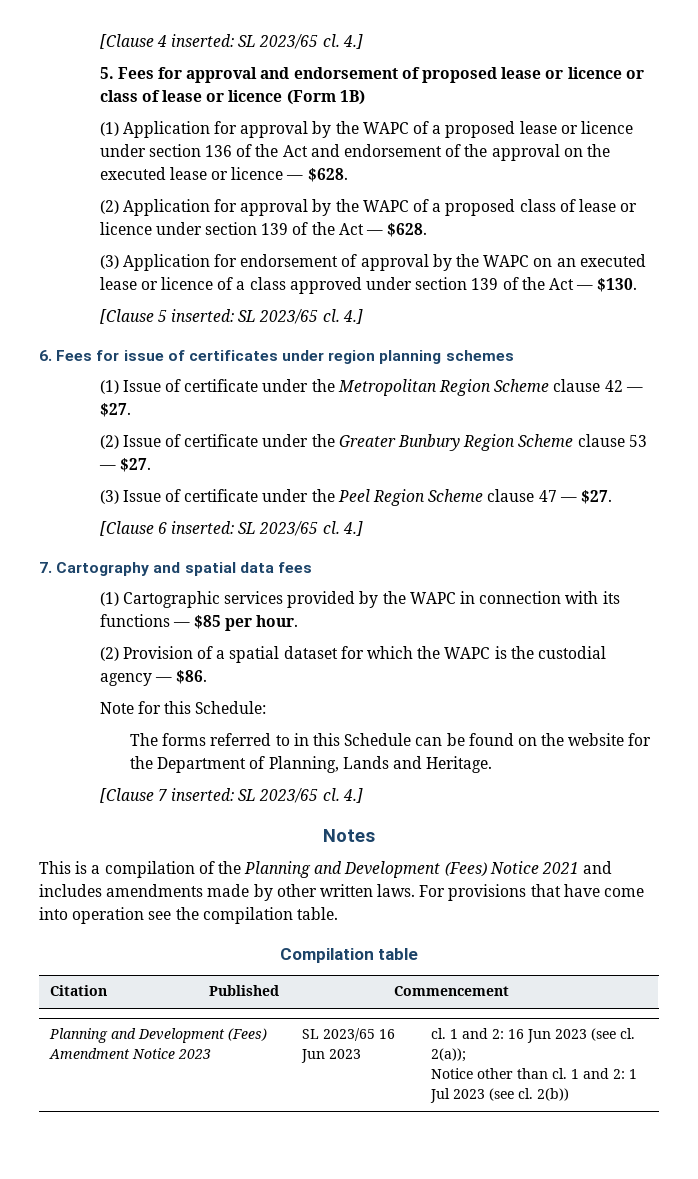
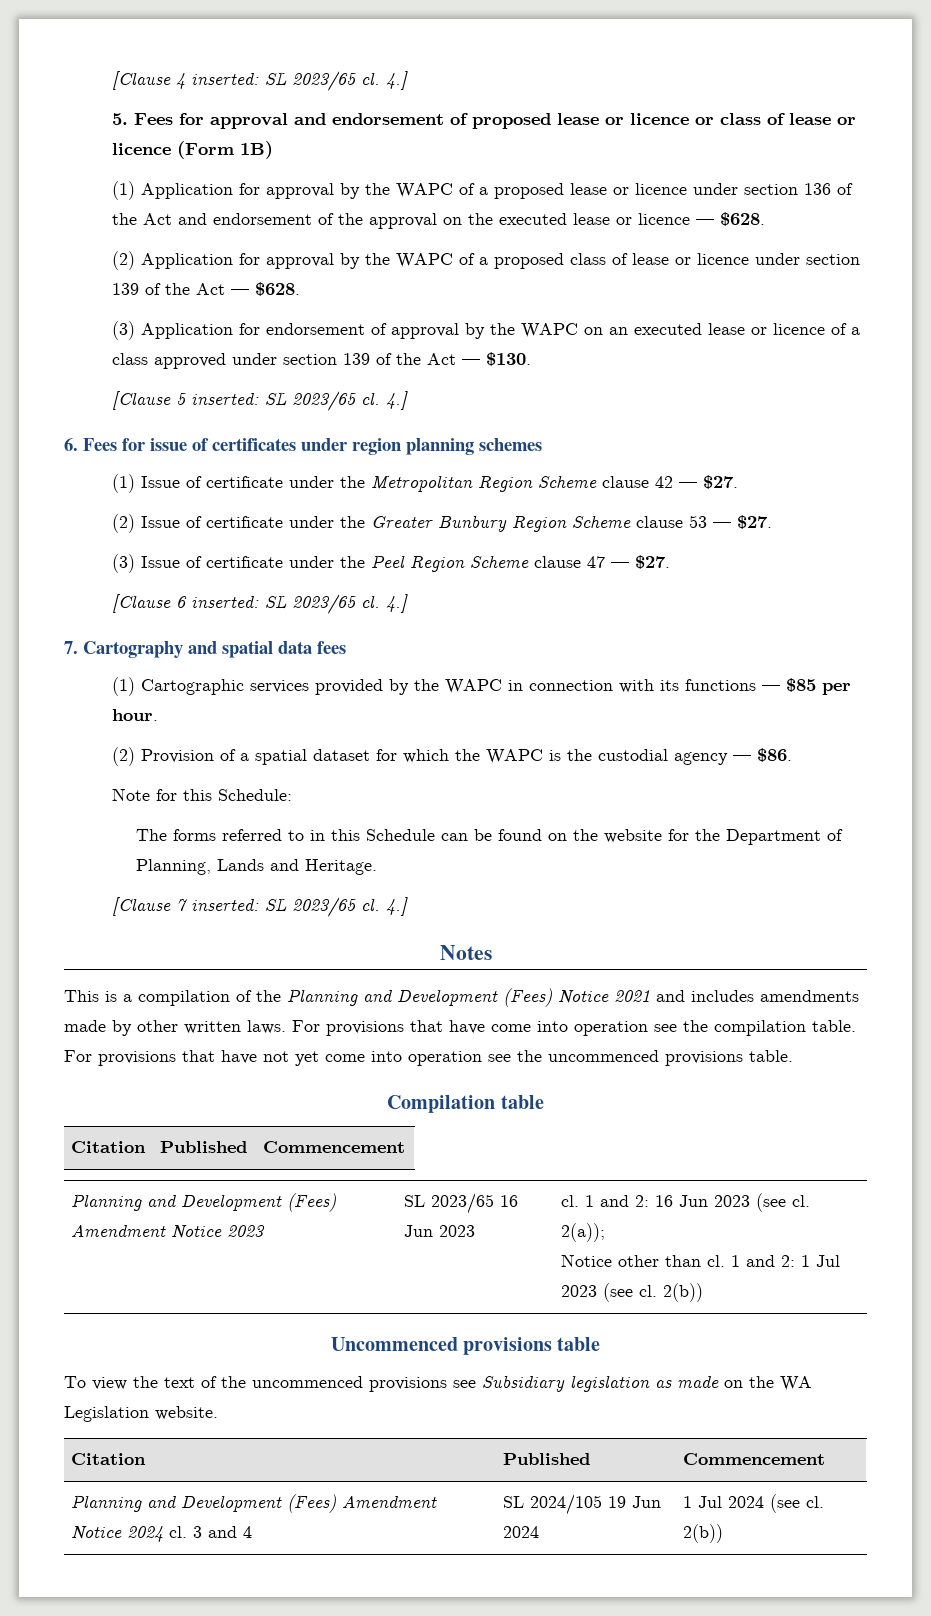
(338, 913) none -> [64,1050,793,1066] For provisions that have not yet come into operation see the uncommenced provisions table.
(570, 1094) none -> [330,1337,601,1355] [64,1375,812,1392] [64,1406,218,1422] [71,1453,147,1465] [503,1453,591,1465] [683,1453,826,1465] [71,1494,438,1513] [71,1526,253,1542] [503,1494,662,1515] [503,1526,540,1538] [683,1494,825,1513] [683,1524,724,1543] // Uncommenced provisions table // To view the text of the uncommenced provisions see Subsidiary legislation as made on the WA Legislation website. // Citation | Published | Commencement // Planning and Development (Fees) Amendment Notice 2024 cl. 3 and 4 | SL 2024/105 19 Jun 2024 | 1 Jul 2024 (see cl. 2(b))

